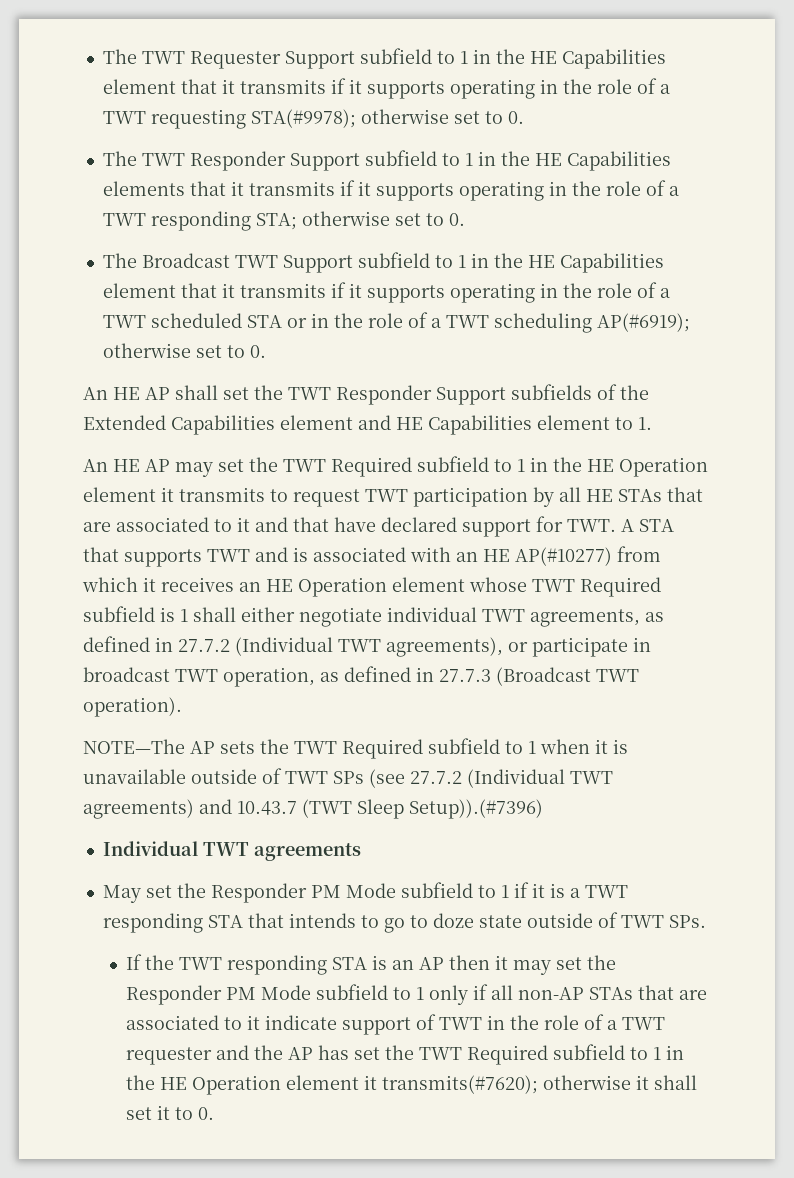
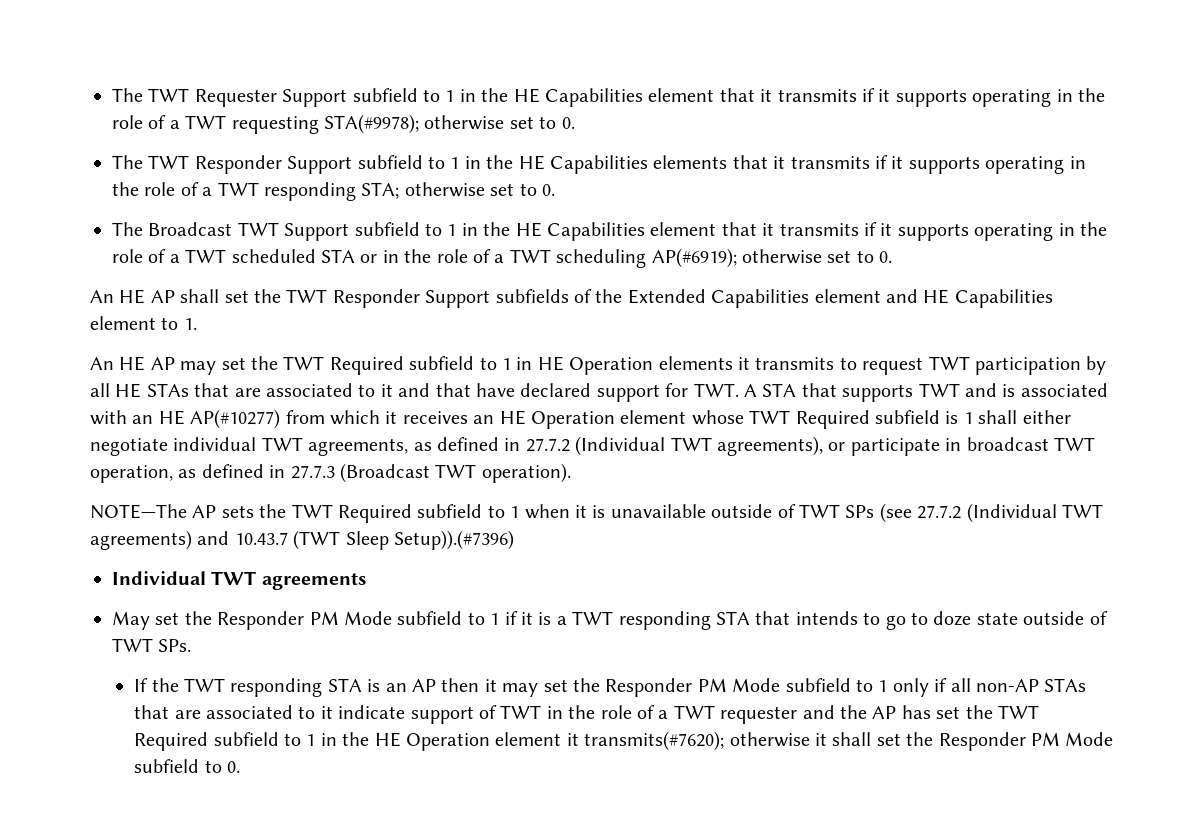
[553,457,708,477] [83,487,156,502] the HE Operation element -> [537,356,733,375] HE Operation elements
[156,1105,170,1120] it -> [906,732,1114,751] [134,759,200,773] the Responder PM Mode subfield

